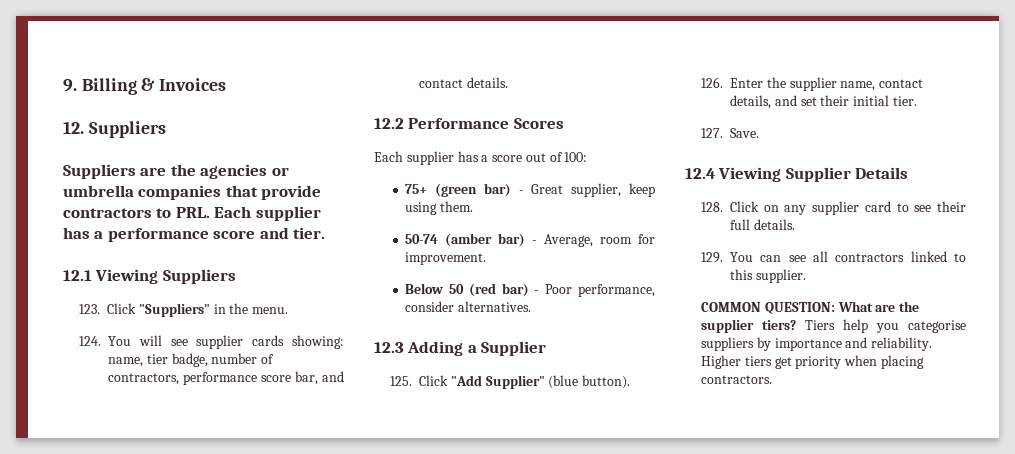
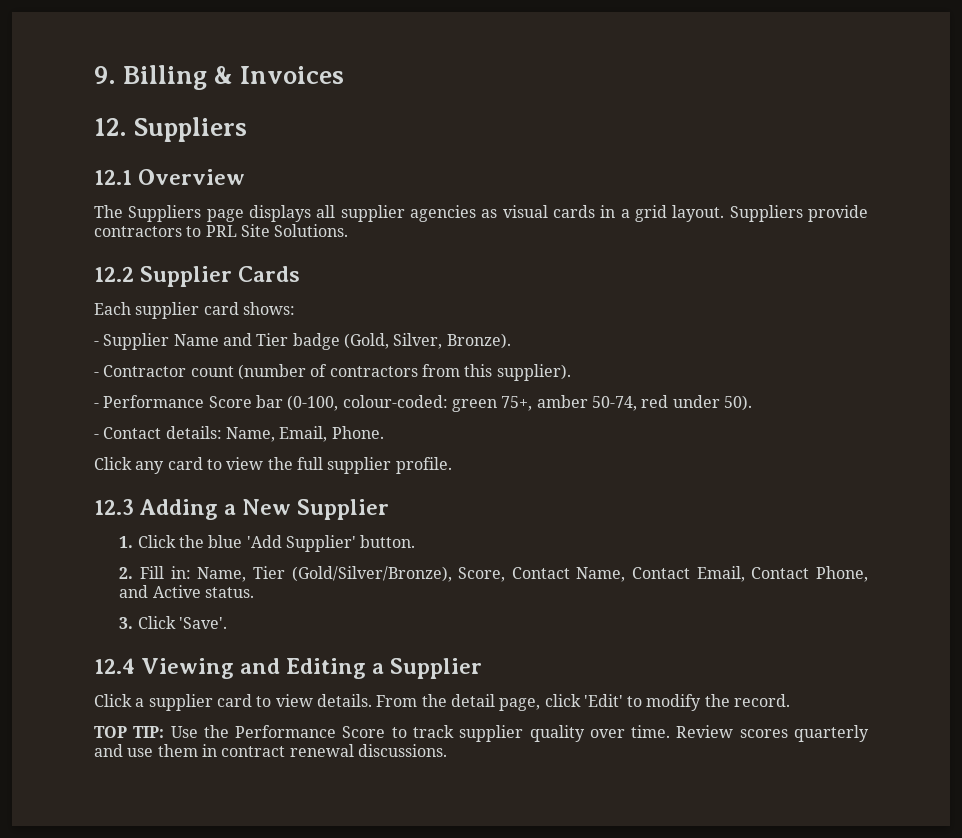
[63,164,289,179] [63,185,322,200] [63,206,321,221] [63,227,326,242] [63,269,236,284] [78,303,289,317] [78,335,344,349] [107,353,275,367] [107,371,344,385] [418,77,508,88] Suppliers are the agencies or umbrella companies that provide contractors to PRL. Each supplier has a performance score and tier. // 12.1 Viewing Suppliers // 123. Click "Suppliers" in the menu. // 124. You will see supplier cards showing: name, tier badge, number of contractors, performance score bar, and contact details. -> [94,169,246,185] [94,205,869,222] [94,224,349,237] 12.1 Overview // The Suppliers page displays all supplier agencies as visual cards in a grid layout. Suppliers provide contractors to PRL Site Solutions.
[408,118,564,129] [374,151,588,165] [405,183,655,197] [405,201,474,215] [405,233,655,247] [405,252,487,265] [405,283,655,297] [405,301,532,312] Performance Scores // Each supplier has a score out of 100: // 75+ (green bar) - Great supplier, keep using them. // 50-74 (amber bar) - Average, room for improvement. // Below 50 (red bar) - Poor performance, consider alternatives. -> [140,266,301,287] [94,302,295,319] [94,333,511,350] [94,364,571,381] [94,395,752,412] [94,426,384,442] [94,457,452,474] Supplier Cards // Each supplier card shows: // - Supplier Name and Tier badge (Gold, Silver, Bronze). // - Contractor count (number of contractors from this supplier). // - Performance Score bar (0-100, colour-coded: green 75+, amber 50-74, red under 50). // - Contact details: Name, Email, Phone. // Click any card to view the full supplier profile.
[481,341,547,356] [389,375,631,389] [700,77,924,91] [729,95,917,109] [700,128,759,138] [685,167,909,182] [700,201,966,215] [729,219,795,230] [700,251,966,263] [729,269,806,283] [700,301,920,314] [700,319,966,333] [700,337,933,351] [700,355,924,369] [700,375,772,384] Supplier // 125. Click "Add Supplier" (blue button). // 126. Enter the supplier name, contact details, and set their initial tier. // 127. Save. // 12.4 Viewing Supplier Details // 128. Click on any supplier card to see their full details. // 129. You can see all contractors linked to this supplier. // COMMON QUESTION: What are the supplier tiers? Tiers help you categorise suppliers by importance and reliability. Higher tiers get priority when placing contractors. -> [242,499,390,520] [119,535,416,552] [119,566,868,582] [119,585,255,598] [119,616,228,629] [94,658,483,679] [94,694,791,711] [94,725,870,742] [94,744,447,757] New Supplier // 1. Click the blue 'Add Supplier' button. // 2. Fill in: Name, Tier (Gold/Silver/Bronze), Score, Contact Name, Contact Email, Contact Phone, and Active status. // 3. Click 'Save'. // 12.4 Viewing and Editing a Supplier // Click a supplier card to view details. From the detail page, click 'Edit' to modify the record. // TOP TIP: Use the Performance Score to track supplier quality over time. Review scores quarterly and use them in contract renewal discussions.

